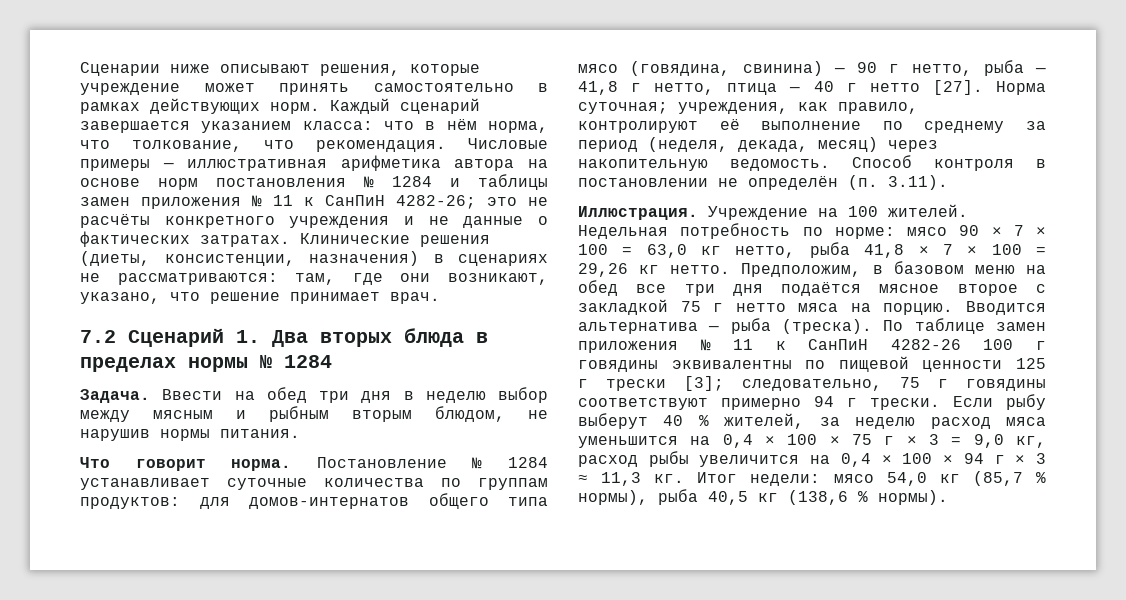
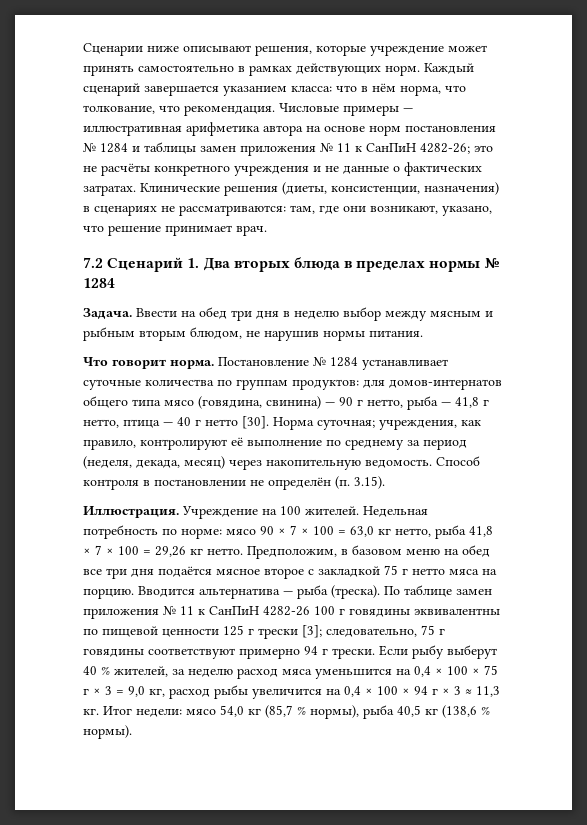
[932,80,983,95] [27]. -> [242,416,269,429] [30].
[888,175,948,190] 3.11). -> [354,476,385,489] 3.15).

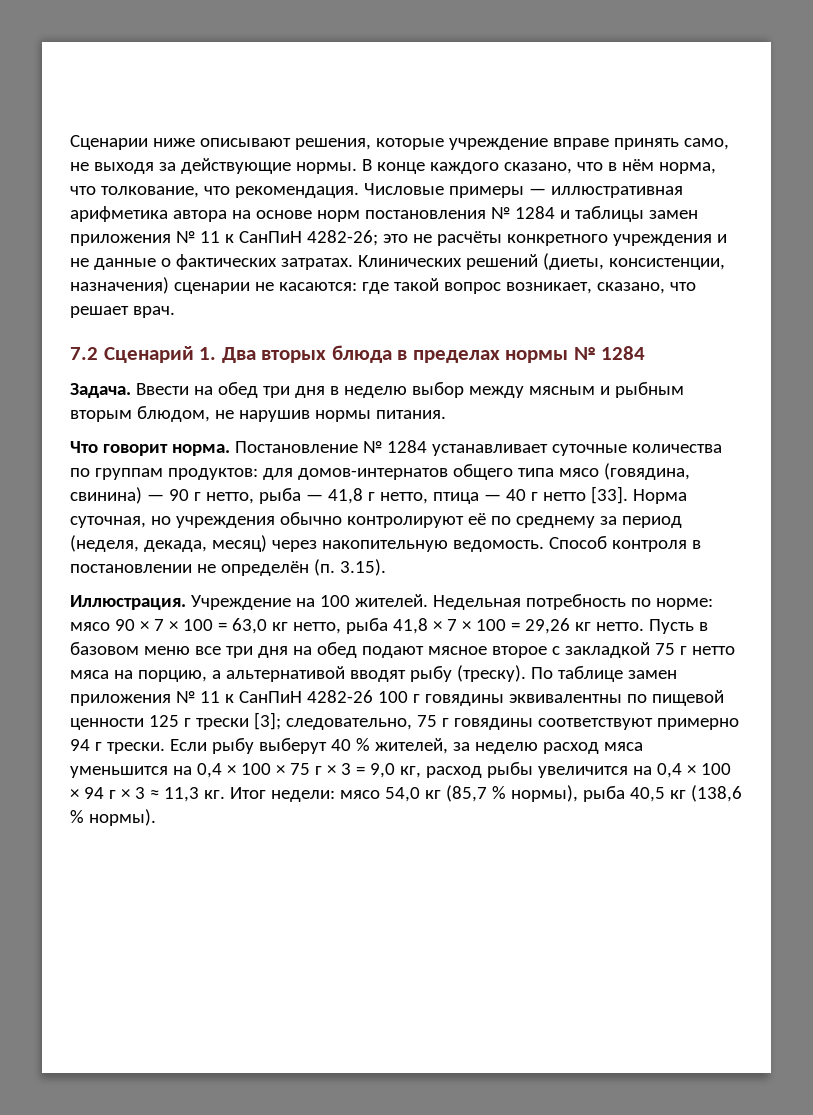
[448,45,487,52] [83,63,474,76] [83,83,332,96] может принять самостоятельно в рамках действующих норм. Каждый сценарий завершается указанием класса: -> [552,138,729,150] [70,158,572,174] вправе принять само, не выходя за действующие нормы. В конце каждого сказано,
[140,183,278,196] Клинические решения -> [357,254,538,270] Клинических решений
[83,205,492,216] [83,225,232,236] в сценариях не рассматриваются: там, где они возникают, указано, что решение принимает -> [173,278,696,294] [70,306,129,318] сценарии не касаются: где такой вопрос возникает, сказано, что решает
[242,416,481,430] [83,439,136,450] [30]. Норма суточная; учреждения, как правило, -> [590,486,687,504] [70,512,342,528] [33]. Норма суточная, но учреждения обычно
[247,440,322,446] выполнение -> (486, 519) none
[247,546,337,559] Предположим, -> [648,619,694,634] Пусть
[444,545,490,557] на обед -> (190, 650) none
[158,566,212,577] подаётся -> [292,642,424,658] на обед подают
[83,585,380,599] порцию. Вводится альтернатива — рыба (треска). -> [137,665,526,682] порцию, а альтернативой вводят рыбу (треску).

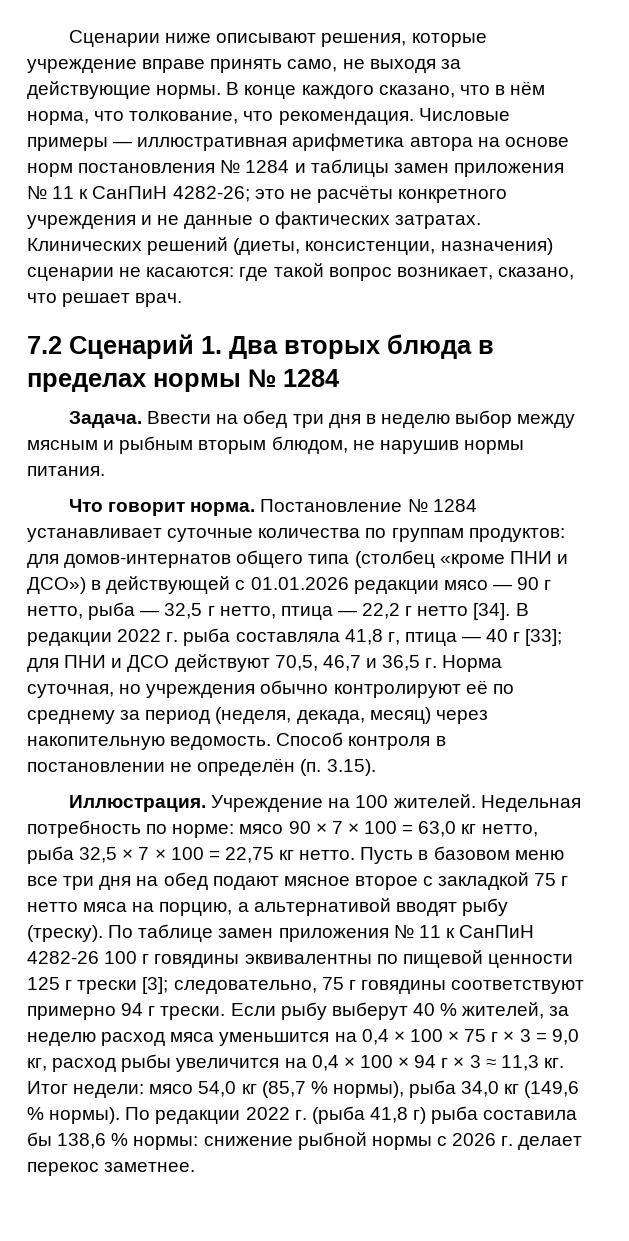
[558,463,690,480] [70,487,142,504] мясо (говядина, свинина) -> [354,550,568,568] [27,576,488,594] (столбец «кроме ПНИ и ДСО») в действующей с 01.01.2026 редакции мясо
[327,488,363,504] 41,8 -> [164,603,203,619] 32,5
[505,486,628,504] 40 г нетто [33]. -> [362,603,529,620] [27,628,563,646] [27,654,438,672] 22,2 г нетто [34]. В редакции 2022 г. рыба составляла 41,8 г, птица — 40 г [33]; для ПНИ и ДСО действуют 70,5, 46,7 и 36,5 г.
[392,618,570,634] 41,8 × 7 × 100 = 29,26 -> [79,847,274,863] 32,5 × 7 × 100 = 22,75
[629,785,742,802] [70,809,156,826] 40,5 кг (138,6 % нормы). -> [461,1081,580,1098] [27,1106,578,1124] [27,1132,583,1150] [27,1162,196,1176] 34,0 кг (149,6 % нормы). По редакции 2022 г. (рыба 41,8 г) рыба составила бы 138,6 % нормы: снижение рыбной нормы с 2026 г. делает перекос заметнее.

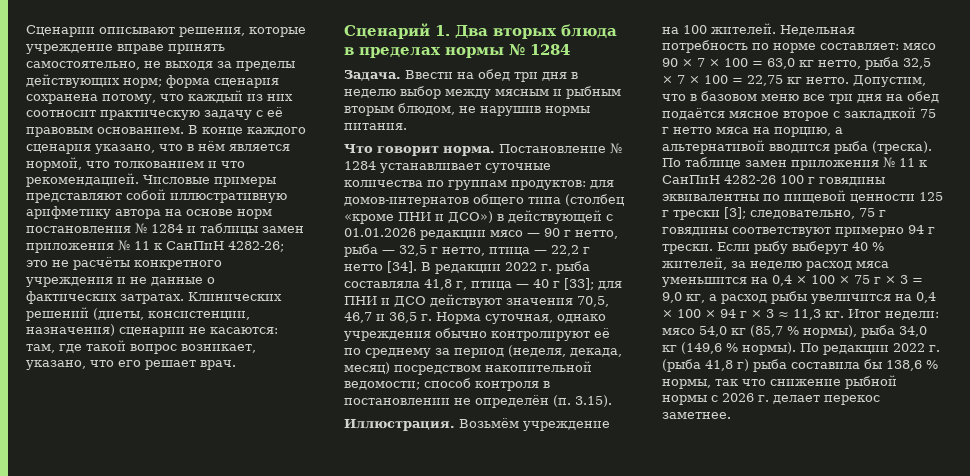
[165,33,212,43] ниже -> (95, 31) none
[287,59,338,72] само, -> [26,61,140,70] самостоятельно,
[27,81,222,99] действующие нормы. -> [236,61,295,71] [26,74,279,88] [26,90,293,104] [26,107,283,120] [26,127,184,137] пределы действующих норм; форма сценария сохранена потому, что каждый из них соотносит практическую задачу с её правовым основанием.
[378,85,455,98] сказано, -> [26,144,155,154] сценария указано,
[27,108,510,125] [27,133,405,151] норма, что толкование, что рекомендация. Числовые примеры — иллюстративная арифметика -> [229,144,290,151] [26,157,245,171] [26,173,276,187] [26,189,287,203] [26,206,111,219] является нормой, что толкованием и что рекомендацией. Числовые примеры представляют собой иллюстративную арифметику
(235, 272) none -> [26,344,55,353] там,
[497,267,574,280] [27,293,57,303] сказано, что -> [26,360,141,370] указано, что его
[27,336,62,354] 7.2 -> (236, 365) none
(270, 663) none -> [506,298,573,305] значения
[119,684,142,694] но -> [557,314,606,323] однако
[435,710,488,724] [27,732,344,750] через накопительную ведомость. Способ -> [394,361,592,375] [344,378,471,390] посредством накопительной ведомости; способ
[211,795,324,812] Учреждение -> [459,418,610,431] Возьмём учреждение
[172,824,235,838] норме: -> [773,43,899,53] норме составляет:
[360,847,414,864] Пусть -> [853,75,926,87] [662,94,686,101] Допустим, что
[212,876,279,890] подают -> [662,108,725,120] подаётся
[395,898,508,916] [27,925,103,942] вводят рыбу (треску). -> [769,141,932,154] вводится рыба (треска).
(47, 1064) none -> [709,294,717,301] а
[133,1136,199,1150] нормы: -> [662,379,766,389] нормы, так что

